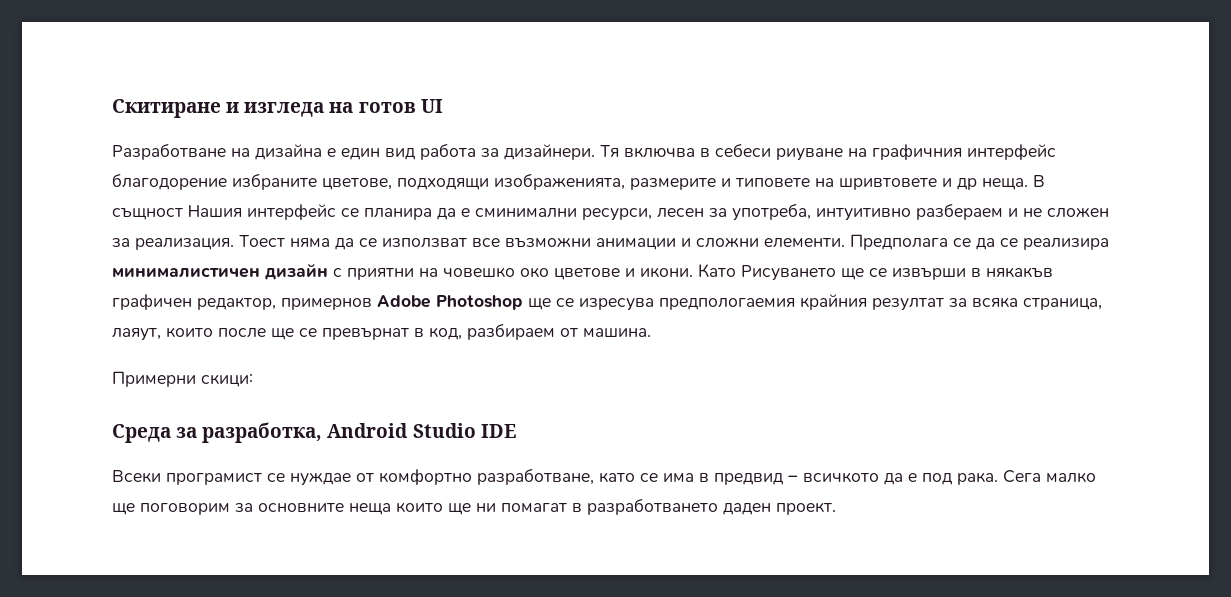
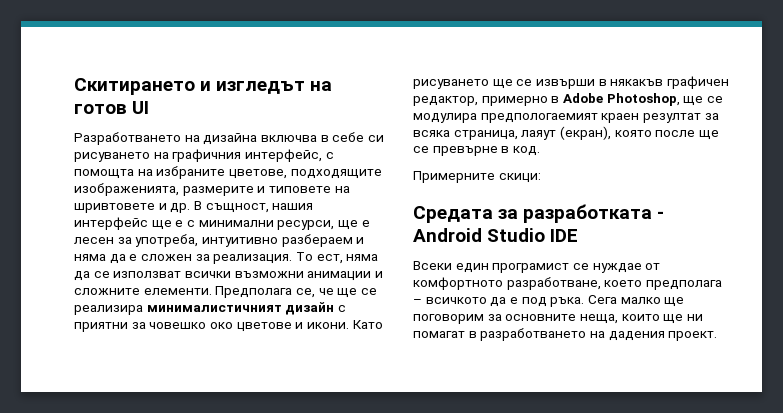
[112,99,325,118] Скитиране и изгледа -> [74,78,306,95] Скитирането и изгледът
[112,143,226,160] Разработване -> [74,132,181,145] Разработването
[327,143,1056,161] [112,173,227,190] е един вид работа за дизайнери. Тя включва в себеси риуване на графичния интерфейс благодорение -> [260,132,384,142] [74,149,334,162] [74,169,153,179] включва в себе си рисуването на графичния интерфейс, с помощта на
[397,178,489,190] подходящи -> [290,169,382,179] подходящите
[957,175,1045,190] [112,204,652,221] др неща. В същност Нашия интерфейс се планира да е сминимални ресурси, -> [170,201,314,213] [74,217,370,230] др. В същност, нашия интерфейс ще е с минимални ресурси, ще е
[1023,208,1042,217] не -> [74,254,138,264] няма да е
[239,235,285,247] Тоест -> [295,252,343,264] То ест,
[472,238,500,247] все -> [184,271,231,278] всички
[696,237,759,248] сложни -> [74,288,140,295] сложните
[953,238,995,250] се да -> [295,288,358,298] се, че ще
[112,267,260,278] минималистичен -> [146,305,282,312] минималистичният
[419,268,438,277] на -> [131,322,146,329] за
[741,265,836,281] Рисуването -> [413,79,489,89] рисуването
[281,294,1102,311] [111,323,651,341] [112,371,253,387] [112,422,323,443] примернов Adobe Photoshop ще се изресува предпологаемия крайния резултат за всяка страница, лаяут, които после ще се превърнат в код, разбираем от машина. // Примерни скици: // Среда за разработка, -> [481,93,723,106] [413,113,719,123] [413,126,719,140] [413,146,540,156] [413,171,541,183] [413,204,665,223] примерно в Adobe Photoshop, ще се модулира предпологаемият краен резултат за всяка страница, лаяут (екран), която после ще се превърне в код. // Примерните скици: // Средата за разработката -
(161, 476) none -> [455,263,489,273] един
[379,468,783,485] комфортно разработване, като се има в предвид -> [413,277,722,290] комфортното разработване, което предполага
[957,472,998,485] рака. -> [550,297,585,307] ръка.
[349,503,391,515] неща -> [579,314,618,324] неща,
[723,503,771,515] даден -> [589,331,665,341] на дадения

